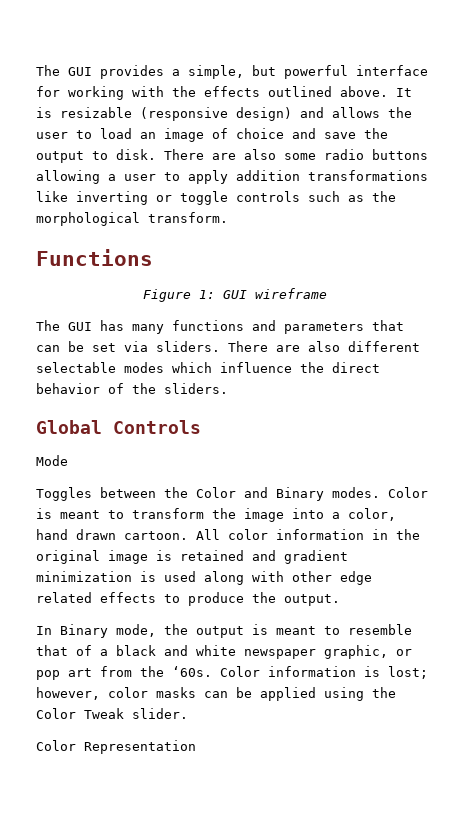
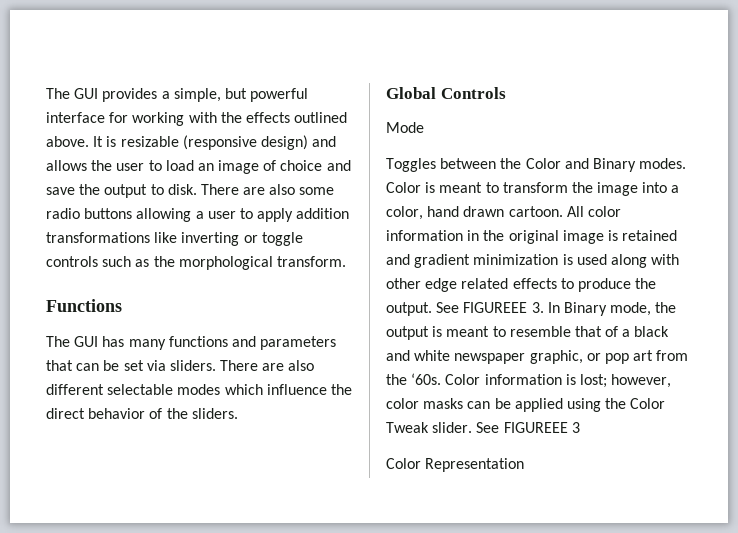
[142,288,327,302] // Figure 1: GUI wireframe -> (122, 305) none
(340, 600) // -> [436,302,544,313] See FIGUREEE 3.
(188, 713) none -> [476,422,580,433] See FIGUREEE 3

